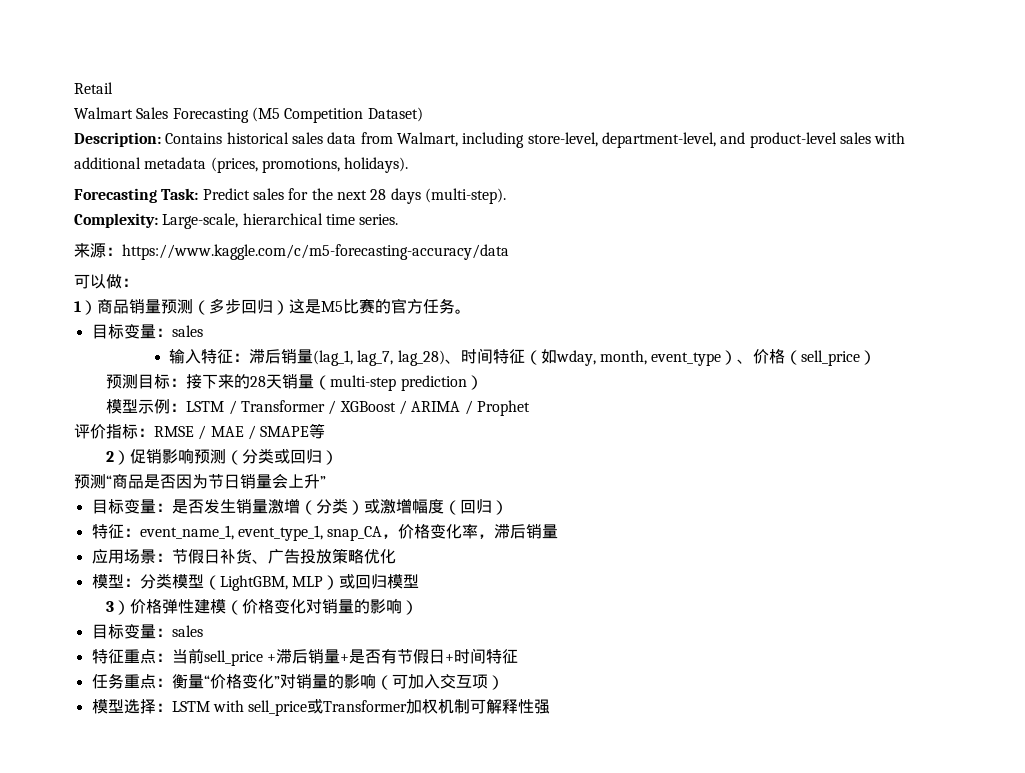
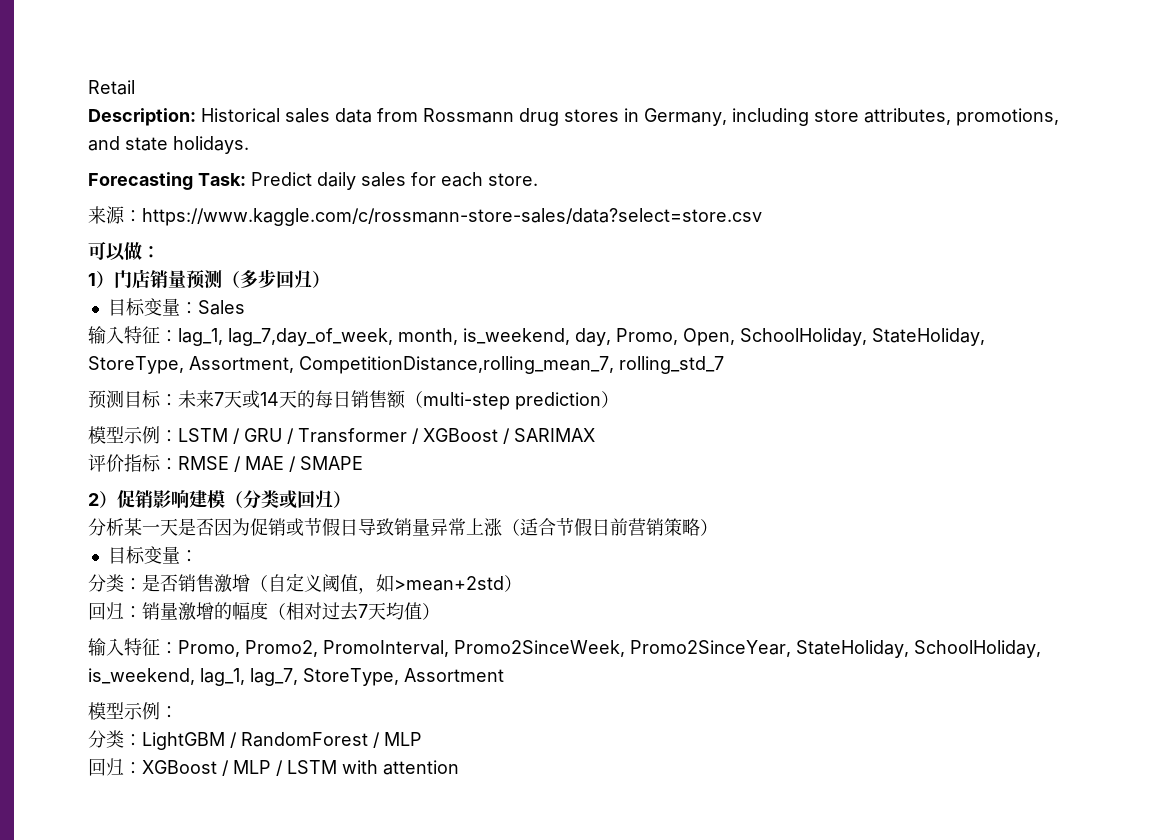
[74,107,423,123] // Walmart Sales Forecasting (M5 Competition Dataset) -> (135, 87) none
[165,132,289,144] Contains historical -> [201,108,280,123] Historical
[396,132,906,148] [74,157,409,173] Walmart, including store-level, department-level, and product-level sales with additional metadata (prices, promotions, holidays). -> [423,108,1059,126] [88,136,249,154] Rossmann drug stores in Germany, including store attributes, promotions, and state holidays.
(250, 194) none -> [317,172,356,190] daily
[311,188,506,204] [74,213,399,229] the next 28 days (multi-step). // Complexity: Large-scale, hierarchical time series. -> [441,172,538,187] each store.
[122,244,509,260] https://www.kaggle.com/c/m5-forecasting-accuracy/data -> [142,208,762,226] https://www.kaggle.com/c/rossmann-store-sales/data?select=store.csv
[97,299,129,314] 商品 -> [114,269,150,288] 门店
[289,298,471,314] [91,324,203,339] [169,348,877,366] [106,374,315,389] 这是M5比赛的官方任务。 // 目标变量：sales // 输入特征：滞后销量(lag_1, lag_7, lag_28)、时间特征（如wday, month, event_type）、价格（sell_price） // 预测目标：接下来的28天销量 -> [107,298,245,316] [88,326,985,346] [88,356,724,374] [88,390,406,409] // 目标变量：Sales // 输入特征：lag_1, lag_7,day_of_week, month, is_weekend, day, Promo, Open, SchoolHoliday, StateHoliday, StoreType, Assortment, CompetitionDistance,rolling_mean_7, rolling_std_7 // 预测目标：未来7天或14天的每日销售额
(237, 407) none -> [244,428,294,444] GRU /
[411,400,530,416] ARIMA / Prophet -> [514,428,595,442] SARIMAX
[309,423,326,439] 等 -> (363, 463) none
[194,449,227,464] 预测 -> [189,490,225,508] 建模
[74,473,326,489] [91,498,508,515] [91,524,559,541] [91,548,396,564] [91,573,419,591] [106,598,419,615] [91,624,203,639] [91,648,518,666] [91,673,504,690] [91,699,551,716] 预测“商品是否因为节日销量会上升” // 目标变量：是否发生销量激增（分类）或激增幅度（回归） // 特征：event_name_1, event_type_1, snap_CA，价格变化率，滞后销量 // 应用场景：节假日补货、广告投放策略优化 // 模型：分类模型（LightGBM, MLP）或回归模型 // 3）价格弹性建模（价格变化对销量的影响） // 目标变量：sales // 特征重点：当前sell_price +滞后销量+是否有节假日+时间特征 // 任务重点：衡量“价格变化”对销量的影响（可加入交互项） // 模型选择：LSTM with sell_price或Transformer加权机制可解释性强 -> [88,518,718,536] [107,546,198,564] [88,573,522,594] [88,602,440,621] [88,638,1041,658] [88,668,504,686] [88,702,178,720] [88,730,422,750] [88,758,459,776] 分析某一天是否因为促销或节假日导致销量异常上涨（适合节假日前营销策略） // 目标变量： // 分类：是否销售激增（自定义阈值，如>mean+2std） // 回归：销量激增的幅度（相对过去7天均值） // 输入特征：Promo, Promo2, PromoInterval, Promo2SinceWeek, Promo2SinceYear, StateHoliday, SchoolHoliday, is_weekend, lag_1, lag_7, StoreType, Assortment // 模型示例： // 分类：LightGBM / RandomForest / MLP // 回归：XGBoost / MLP / LSTM with attention

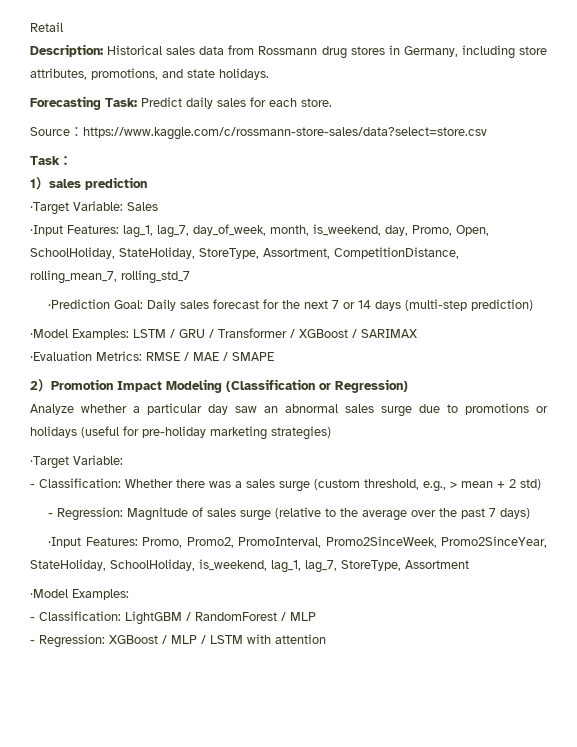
[88,206,125,224] 来源 -> [30,127,70,136] Source
[88,241,142,261] 可以做 -> [30,156,60,165] Task
[114,269,330,289] [107,298,245,316] [88,326,393,346] 门店销量预测（多步回归） // 目标变量：Sales // 输入特征：lag_1, lag_7,day_of_week, -> [49,177,147,190] [30,201,158,215] [30,224,266,238] sales prediction // ·Target Variable: Sales // ·Input Features: lag_1, lag_7, day_of_week,
[299,356,614,374] CompetitionDistance,rolling_mean_7, -> [334,247,459,259] [30,270,117,284] CompetitionDistance, rolling_mean_7,
[88,390,619,410] [88,426,178,444] 预测目标：未来7天或14天的每日销售额（multi-step prediction） // 模型示例： -> [48,299,534,311] [30,329,129,340] ·Prediction Goal: Daily sales forecast for the next 7 or 14 days (multi-step prediction) // ·Model Examples:
[88,454,178,472] 评价指标： -> [30,351,142,361] ·Evaluation Metrics:
[117,490,351,509] [88,518,718,536] [107,546,198,564] [88,573,522,594] [88,602,440,621] [88,638,178,656] 促销影响建模（分类或回归） // 分析某一天是否因为促销或节假日导致销量异常上涨（适合节假日前营销策略） // 目标变量： // 分类：是否销售激增（自定义阈值，如>mean+2std） // 回归：销量激增的幅度（相对过去7天均值） // 输入特征： -> [51,379,408,393] [30,403,548,417] [30,426,331,440] [30,455,123,469] [30,478,541,492] [48,507,531,521] [48,537,138,548] Promotion Impact Modeling (Classification or Regression) // Analyze whether a particular day saw an abnormal sales surge due to promotions or holidays (useful for pre-holiday marketing strategies) // ·Target Variable: // - Classification: Whether there was a sales surge (custom threshold, e.g., > mean + 2 std) // - Regression: Magnitude of sales surge (relative to the average over the past 7 days) // ·Input Features:
[88,702,178,720] [88,730,142,748] 模型示例： // 分类： -> [30,589,129,600] [30,611,121,621] ·Model Examples: // - Classification:
[88,758,142,776] 回归： -> [30,634,105,648] - Regression:

